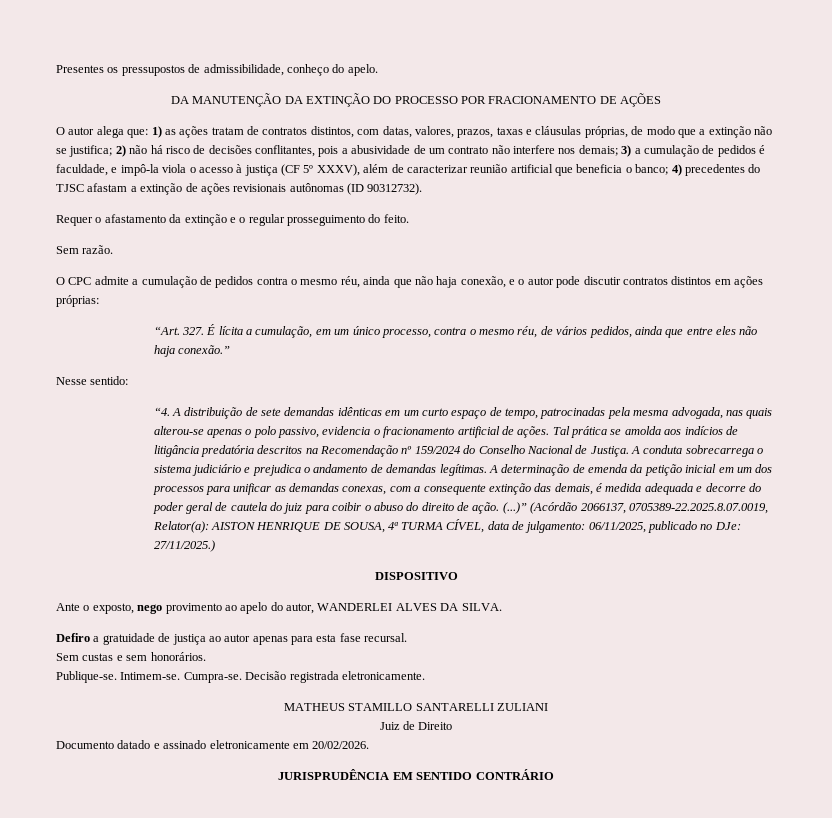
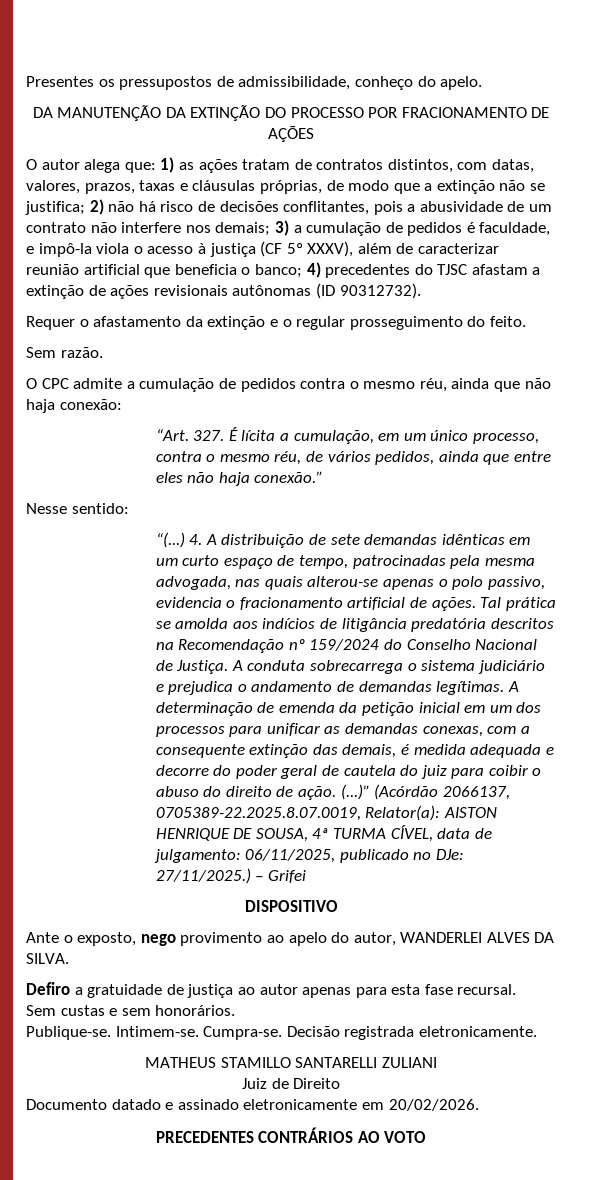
[460,276,763,288] [56,295,99,307] conexão, e o autor pode discutir contratos distintos em ações próprias: -> [59,399,122,410] conexão:
[153,407,170,416] “4. -> [155,532,203,548] “(...) 4.
(215, 546) none -> [255,870,306,883] – Grifei
[278,769,554,780] JURISPRUDÊNCIA EM SENTIDO CONTRÁRIO -> [155,1127,427,1143] PRECEDENTES CONTRÁRIOS AO VOTO

